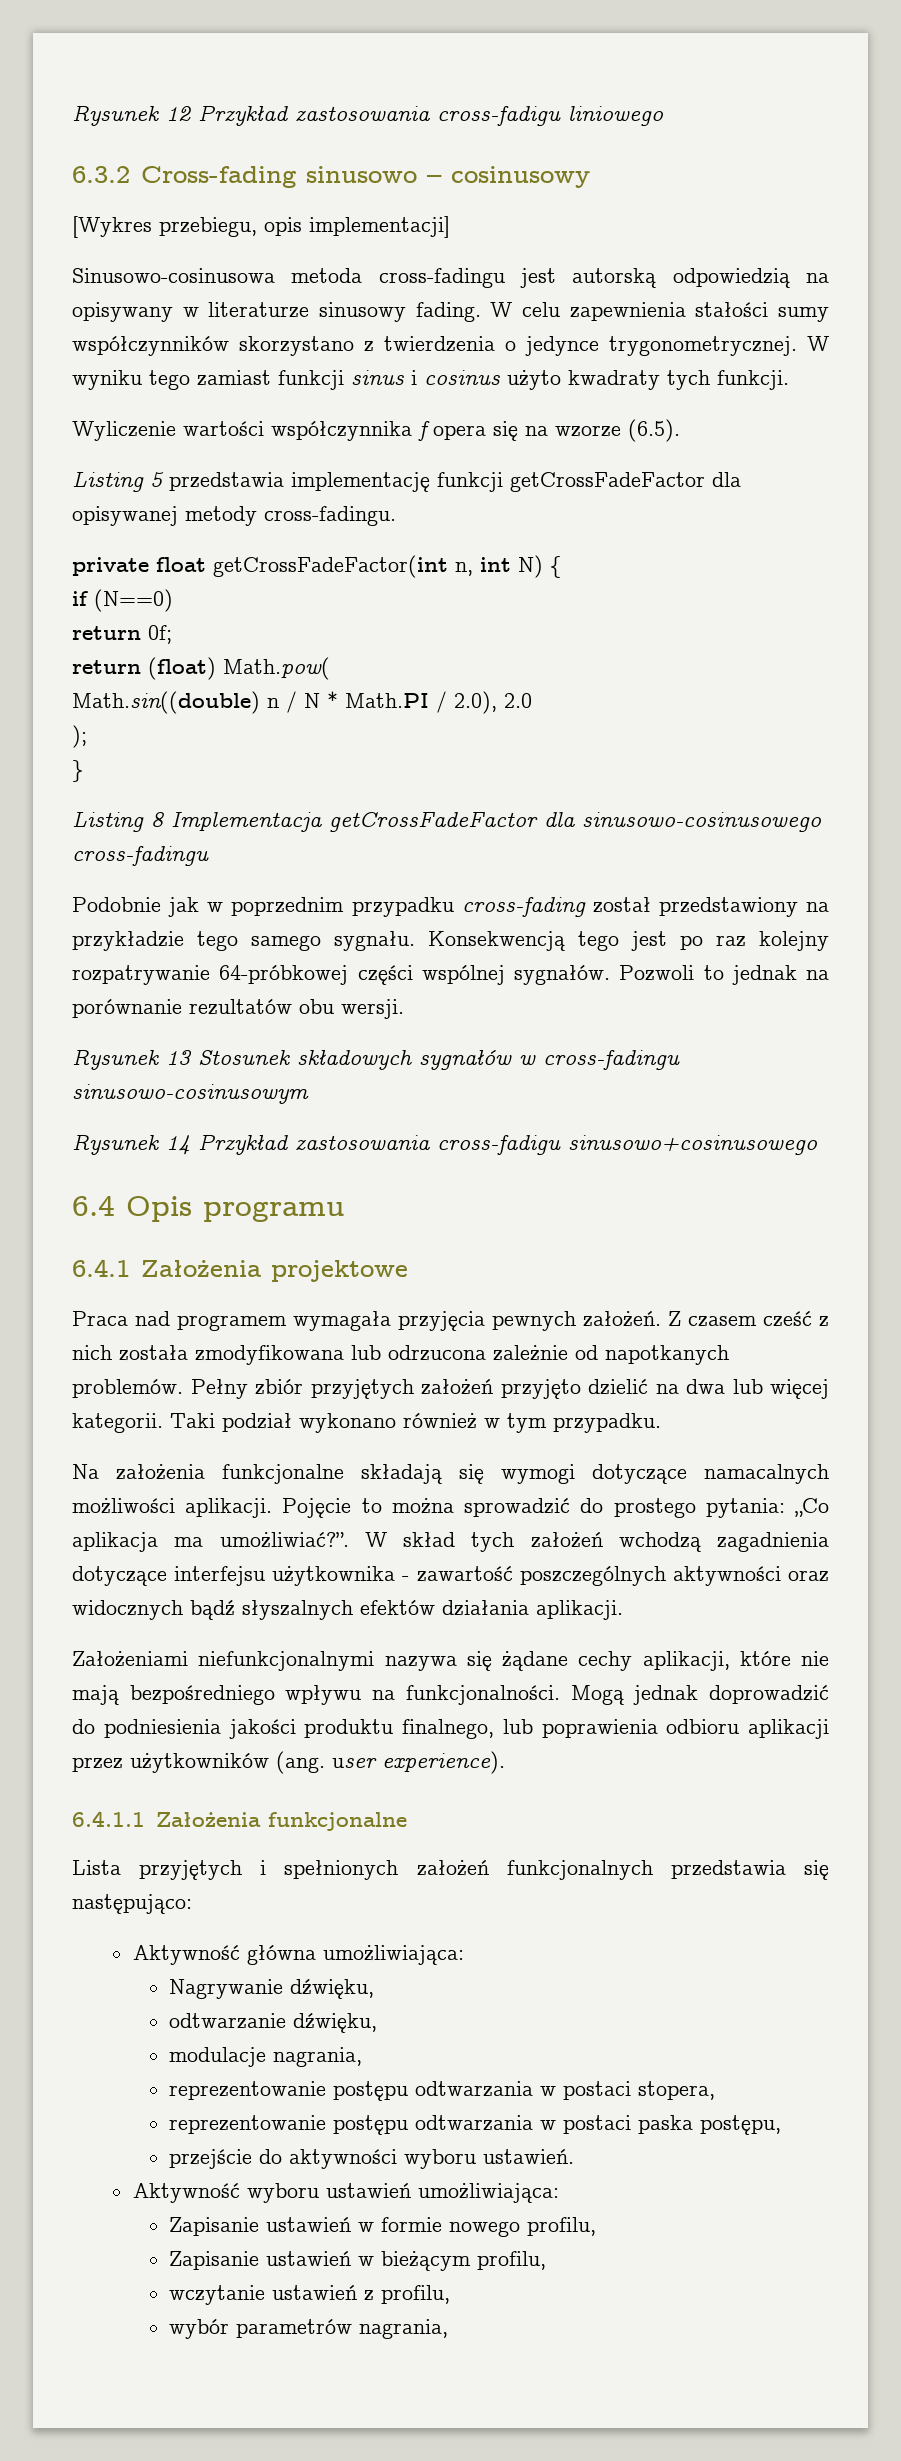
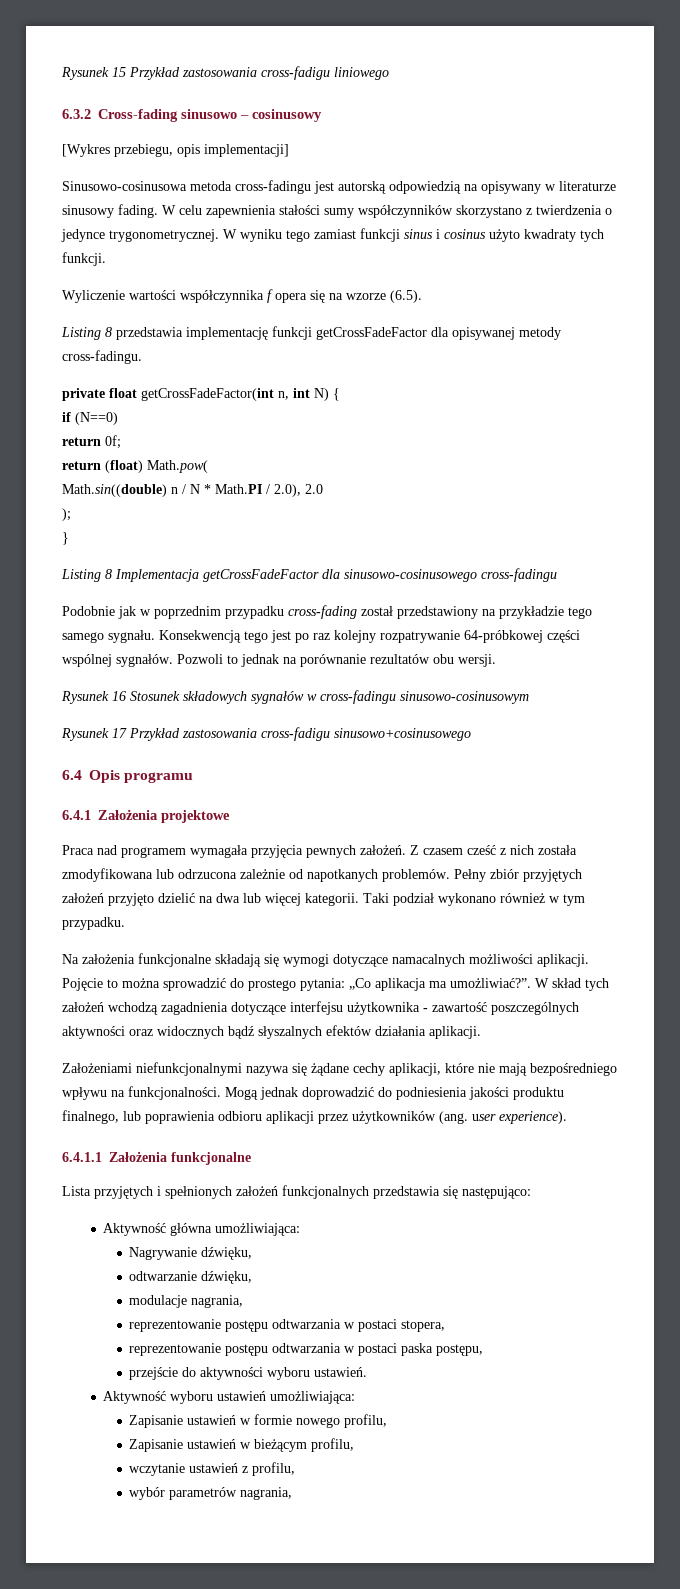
[72,105,191,126] Rysunek 12 -> [61,67,126,80] Rysunek 15
[150,472,164,487] 5 -> [105,327,112,337] 8
[166,1050,192,1065] 13 -> [112,691,126,701] 16
[166,1135,190,1155] 14 -> [112,728,127,738] 17

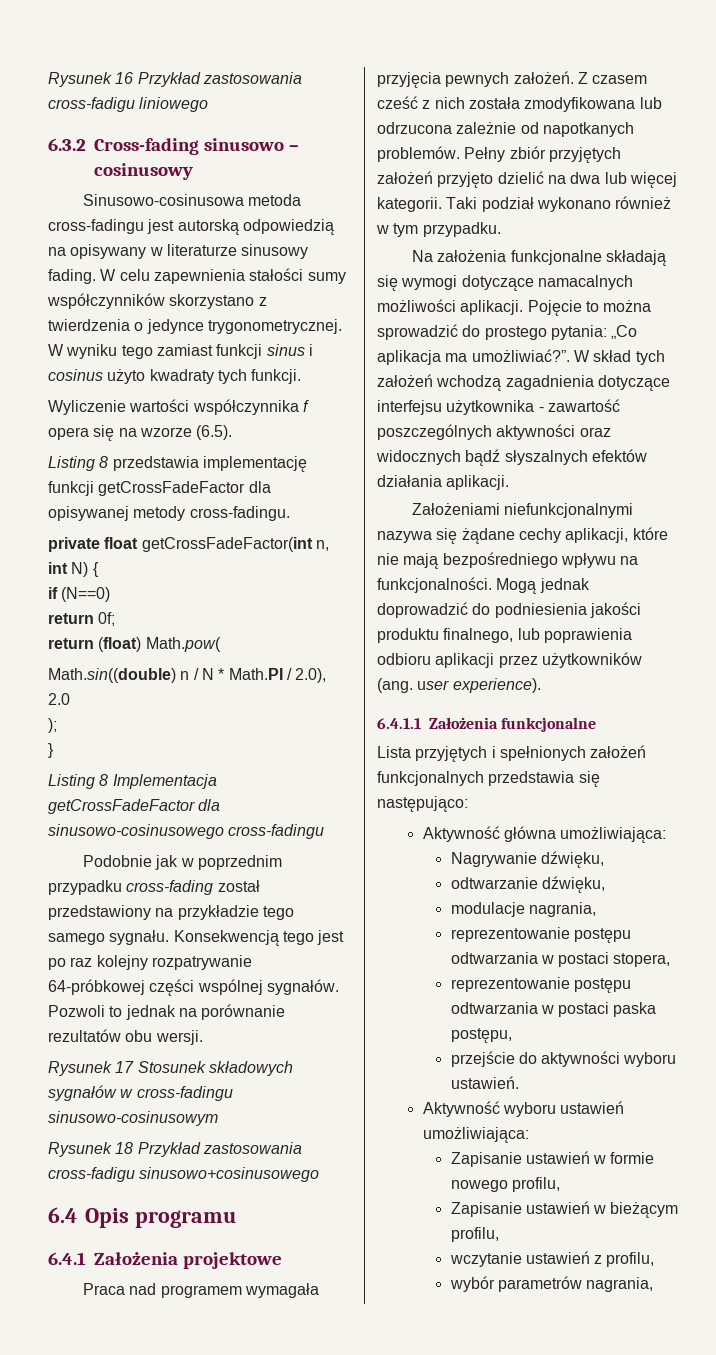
[61,67,126,80] Rysunek 15 -> [48,72,134,87] Rysunek 16
[62,144,289,157] // [Wykres przebiegu, opis implementacji] -> (193, 171) none
[112,691,126,701] 16 -> [115,1061,135,1073] 17
[112,728,127,738] 17 -> [115,1142,134,1154] 18

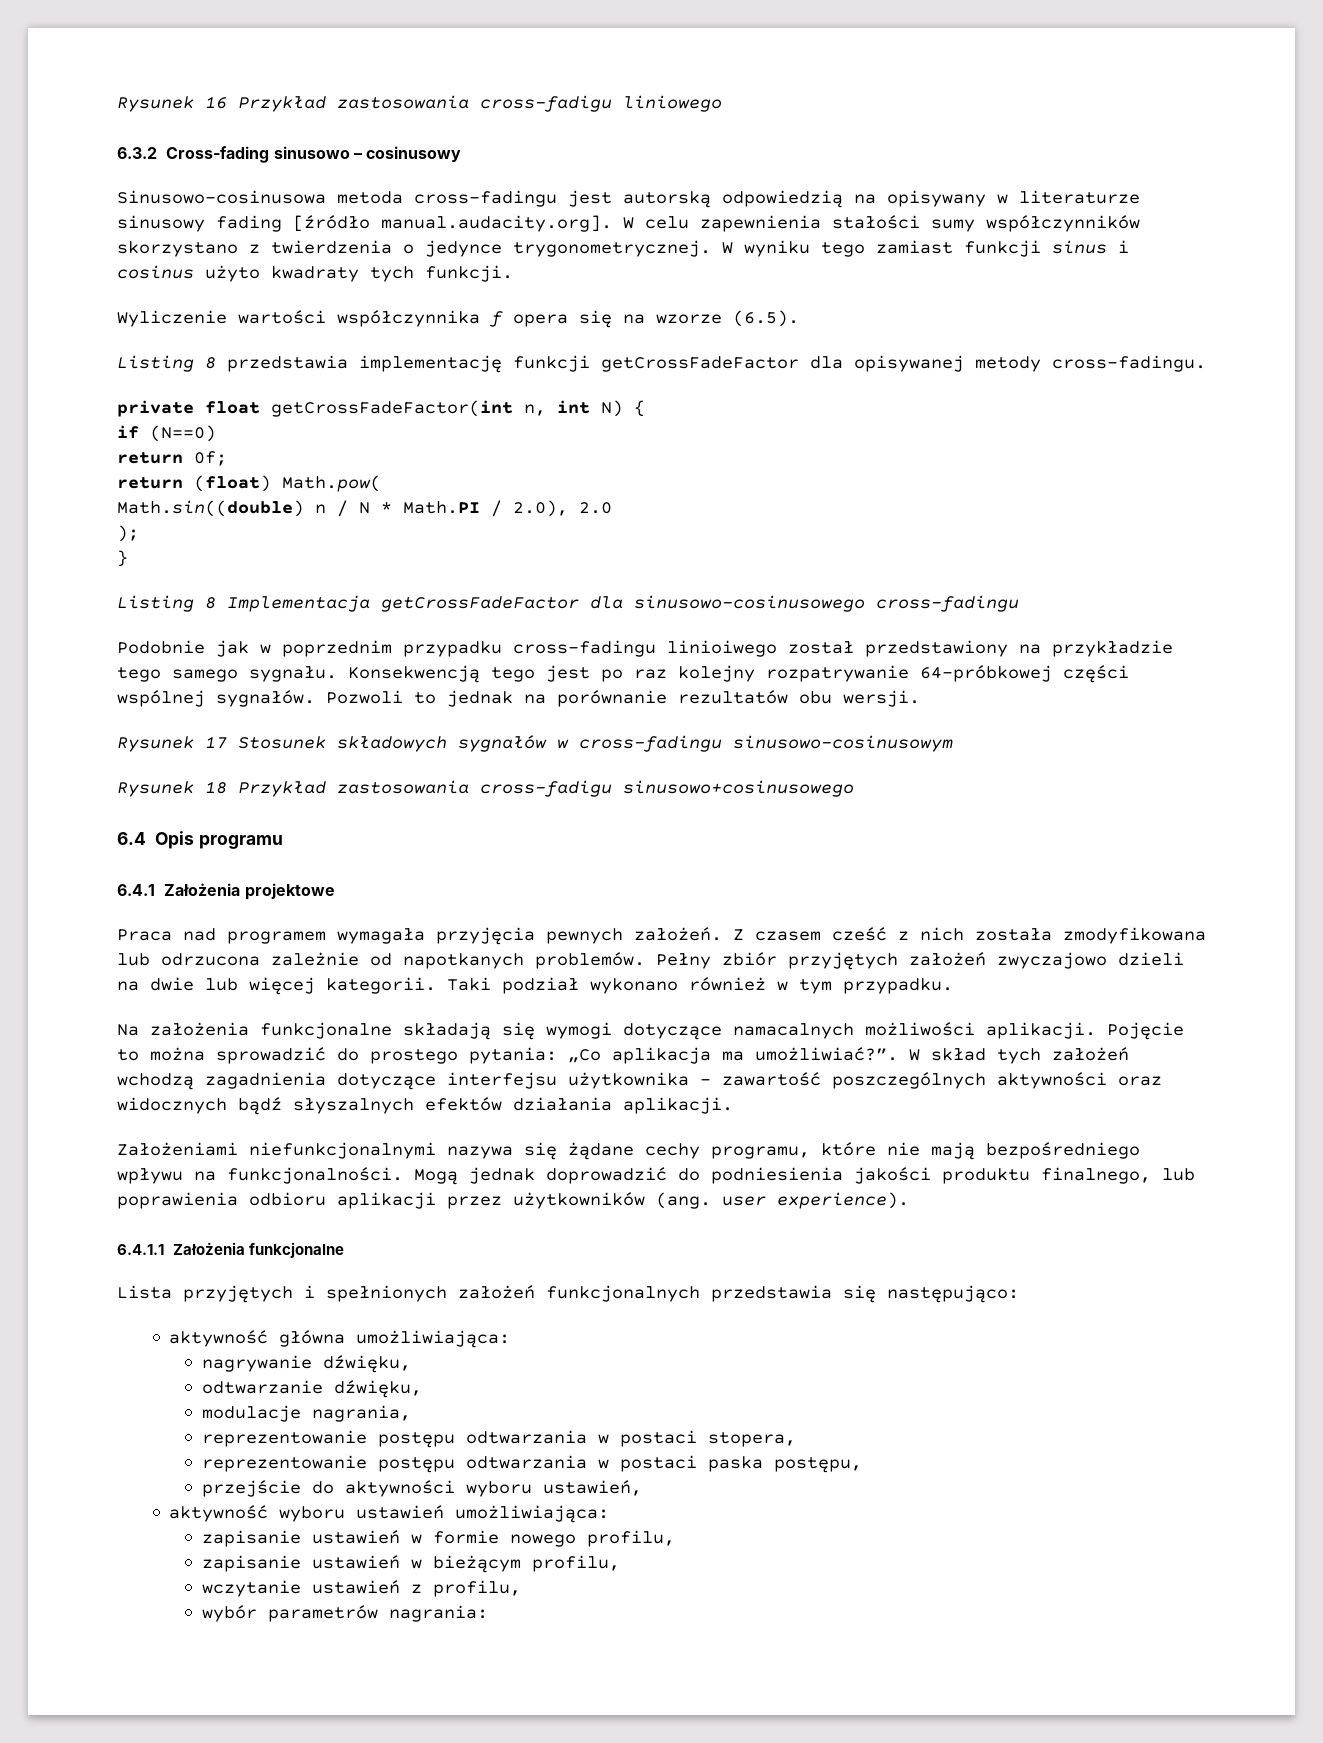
[48,269,96,284] fading. -> [216,215,612,232] fading [źródło manual.audacity.org].
[126,880,214,895] cross-fading -> [513,640,777,657] cross-fadingu linioiwego
[437,171,601,188] przyjęto dzielić na dwa -> [997,952,1184,969] [117,977,194,991] zwyczajowo dzieli na dwie
[565,528,629,543] aplikacji, -> [711,1146,810,1159] programu,
[422,826,500,842] Aktywność -> [169,1330,269,1347] aktywność
[450,852,537,867] Nagrywanie -> [201,1355,312,1372] nagrywanie
[450,1076,519,1089] [422,1101,500,1117] ustawień. // Aktywność -> [542,1480,642,1496] [169,1505,269,1522] ustawień, // aktywność
[450,1152,522,1167] Zapisanie -> [201,1530,301,1547] zapisanie
[450,1202,522,1217] Zapisanie -> [201,1555,301,1572] zapisanie
[586,1277,654,1292] nagrania, -> [388,1605,488,1622] nagrania:

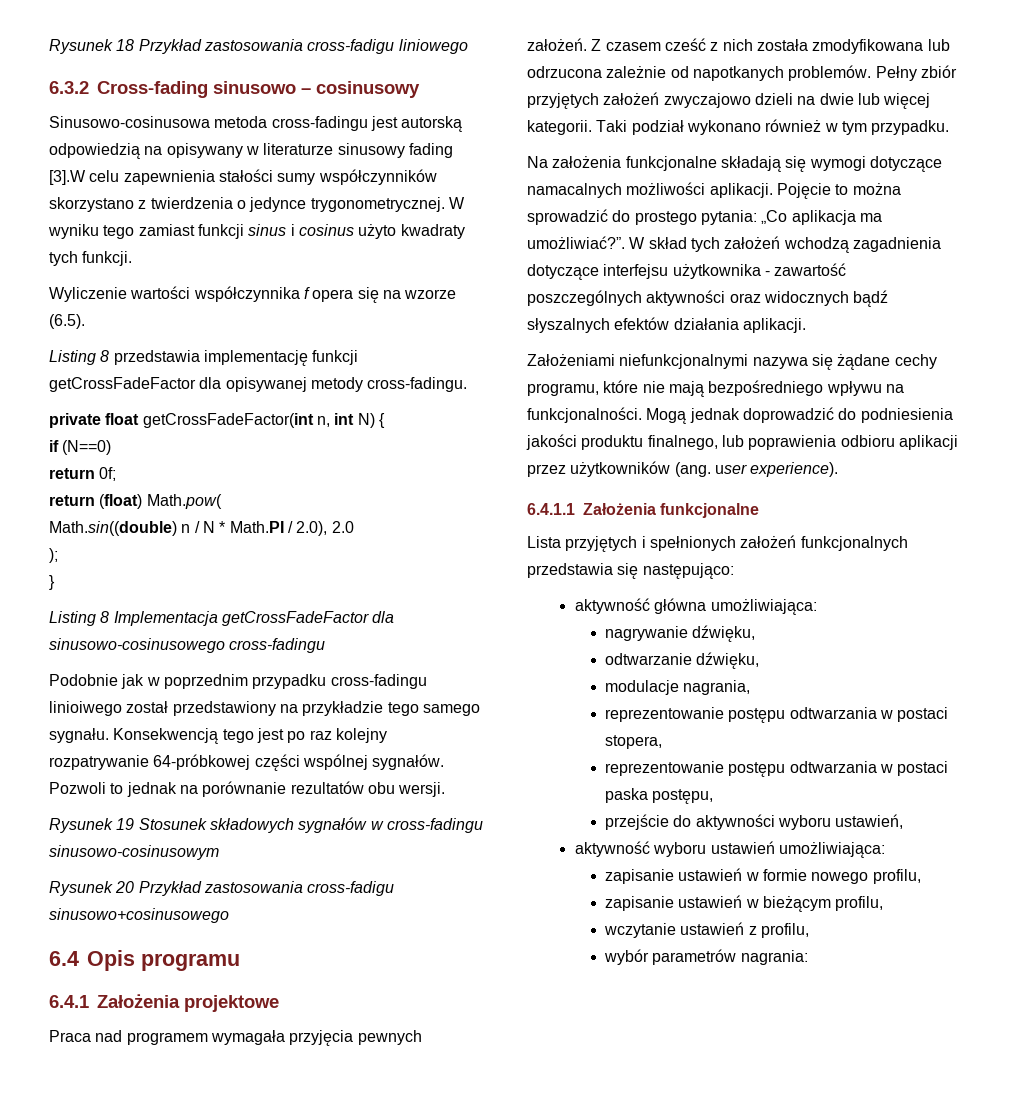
[117,96,227,112] Rysunek 16 -> [49,39,135,54] Rysunek 18
[293,215,634,232] [źródło manual.audacity.org]. W -> [49,170,86,185] [3].W
[205,736,227,749] 17 -> [116,818,135,830] 19
[205,781,227,794] 18 -> [115,881,135,893] 20

